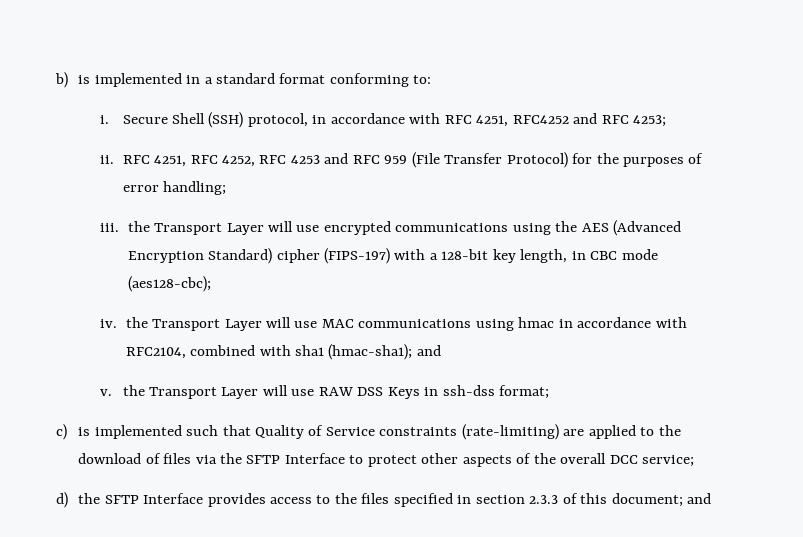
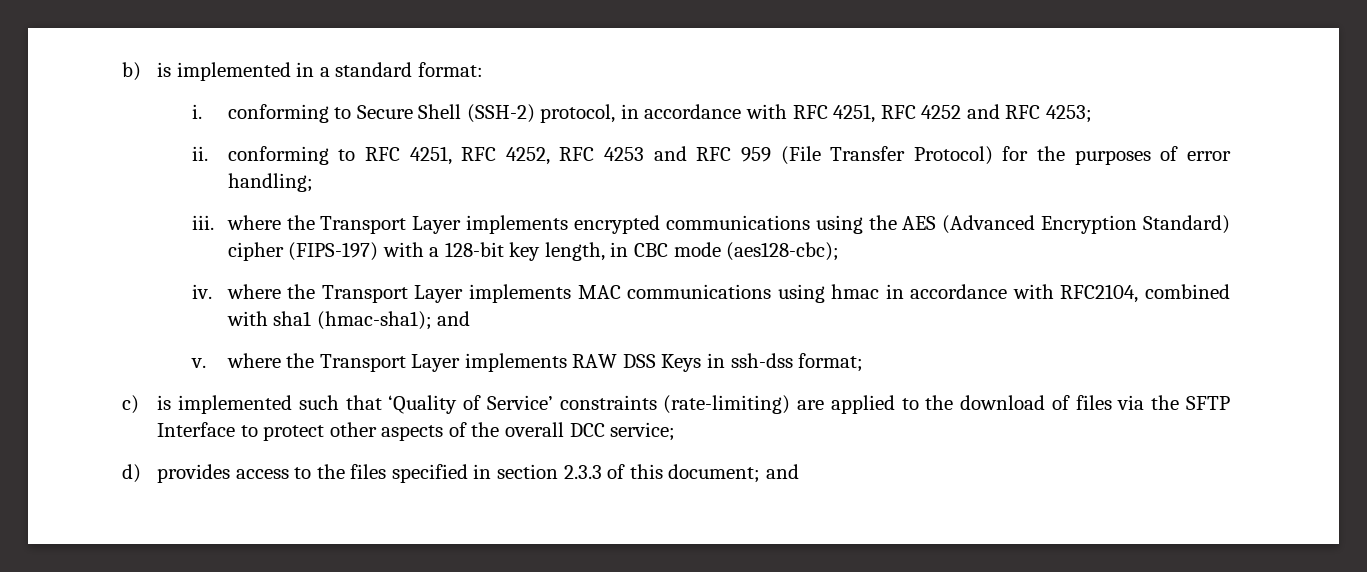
[279,73,432,87] format conforming to: -> [417,62,483,77] format:
(110, 119) none -> [227,104,352,123] conforming to
[208,112,244,128] (SSH) -> [466,104,535,123] (SSH-2)
[512,115,569,124] RFC4252 -> [880,105,962,119] RFC 4252
(115, 159) none -> [227,146,356,165] conforming to
[127,221,320,235] the Transport Layer will use -> [226,215,569,234] where the Transport Layer implements
[125,317,318,331] the Transport Layer will use -> [226,284,571,303] where the Transport Layer implements
[122,385,315,399] the Transport Layer will use -> [226,353,567,372] where the Transport Layer implements
[255,425,375,439] Quality of Service -> [388,395,553,414] ‘Quality of Service’
[78,493,204,504] the SFTP Interface -> (141, 473) none

